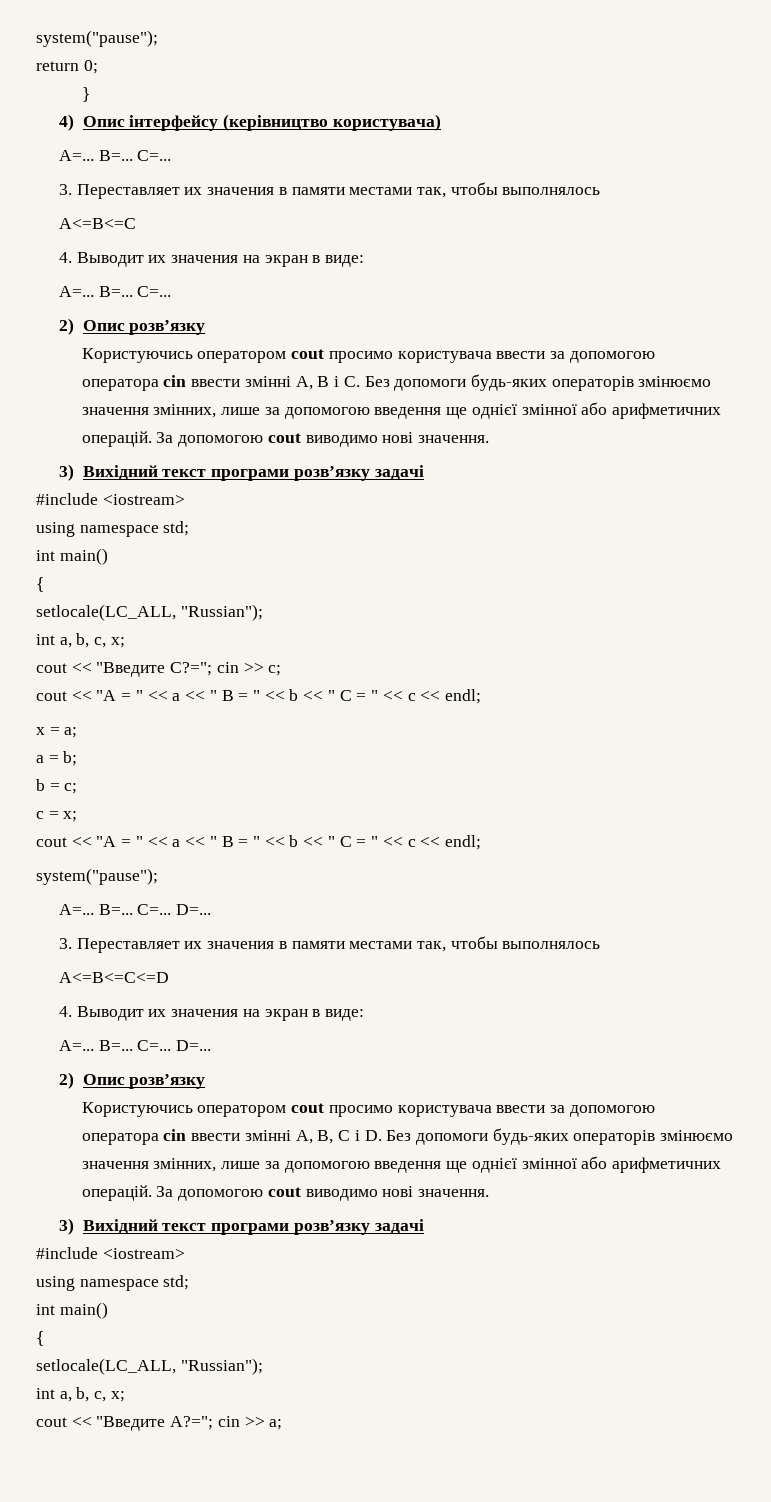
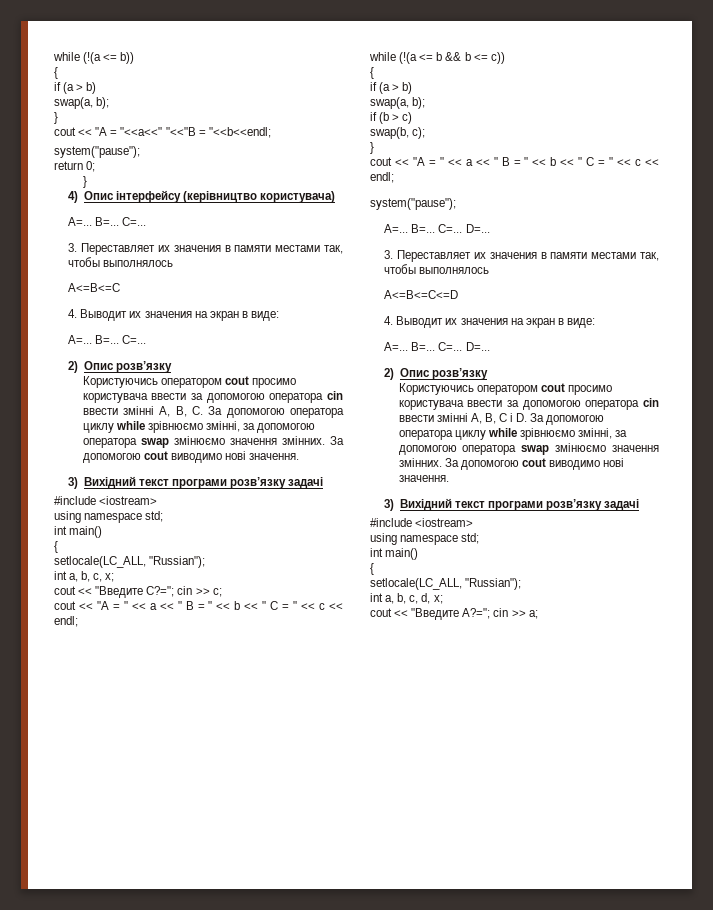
(36, 38) none -> [53,52,135,64] [54,67,58,79] [54,82,97,94] [54,97,110,109] [54,112,58,124] [54,127,271,138] while (!(a <= b)) // { // if (a > b) // swap(a, b); // } // cout << "A = "<<a<<" "<<"B = "<<b<<endl; //
[317,374,712,391] [81,402,722,419] [81,431,152,447] В і С. Без допомоги будь-яких операторів змінюємо значення змінних, лише за допомогою введення ще однієї змінної або арифметичних операцій. -> [175,406,345,418] [82,421,316,433] [82,436,325,448] В, С. За допомогою оператора циклу while зрівнюємо змінні, за допомогою оператора swap змінюємо значення змінних.
[36,727,78,738] [36,751,78,766] [36,779,78,794] [36,811,78,822] x = a; // a = b; // b = c; // c = x; -> [369,52,505,64] [370,67,374,79] [370,82,413,94] [370,97,426,109] [370,112,413,124] [370,127,426,139] [370,142,374,154] while (!(a <= b && b <= c)) // { // if (a > b) // swap(a, b); // if (b > c) // swap(b, c); // }
[386,1128,734,1145] [81,1156,722,1173] [81,1185,152,1201] Без допомоги будь-яких операторів змінюємо значення змінних, лише за допомогою введення ще однієї змінної або арифметичних операцій. -> [530,413,605,425] [398,428,628,440] [398,443,659,455] [398,458,442,467] За допомогою оператора циклу while зрівнюємо змінні, за допомогою оператора swap змінюємо значення змінних.
(107, 1396) none -> [421,593,431,604] d,

